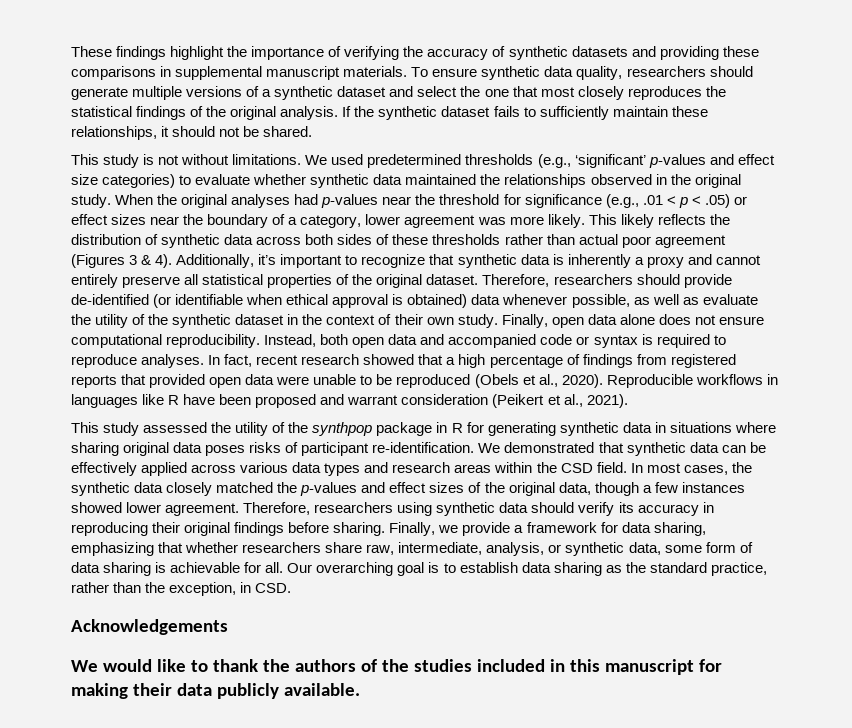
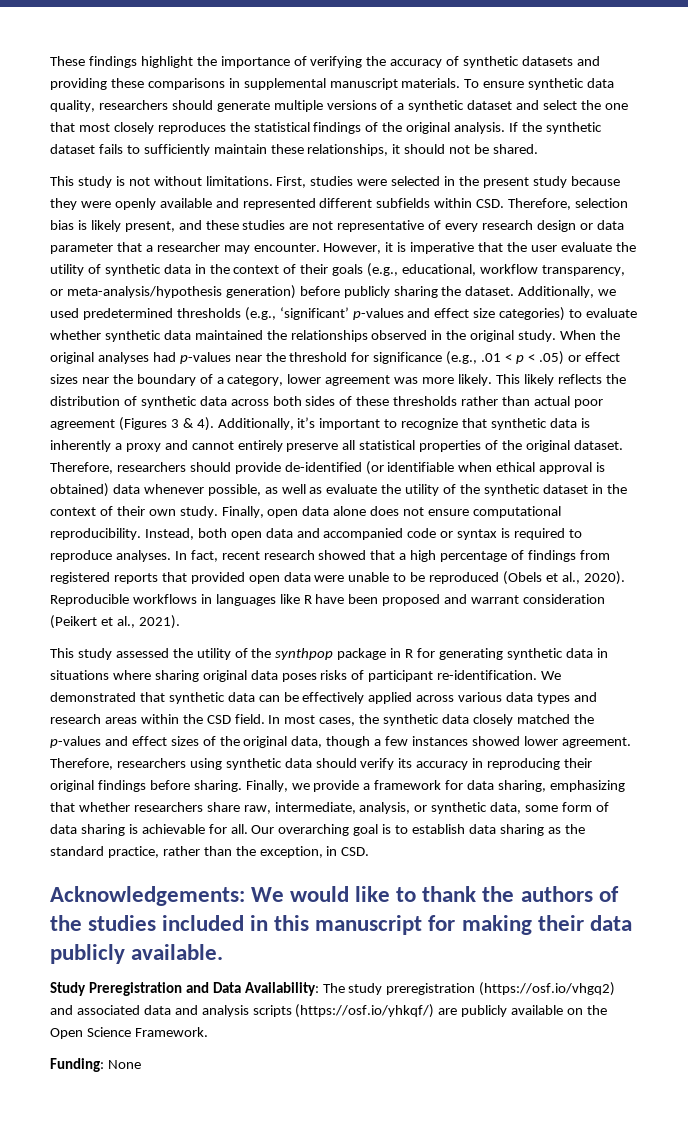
[305,155,328,165] We -> [276,176,620,188] [50,198,629,210] [50,220,624,232] [50,242,636,254] [50,263,625,277] [50,285,617,299] First, studies were selected in the present study because they were openly available and represented different subfields within CSD. Therefore, selection bias is likely present, and these studies are not representative of every research design or data parameter that a researcher may encounter. However, it is imperative that the user evaluate the utility of synthetic data in the context of their goals (e.g., educational, workflow transparency, or meta-analysis/hypothesis generation) before publicly sharing the dataset. Additionally, we
[71,619,228,635] Acknowledgements // -> [50,886,245,906] Acknowledgements:
(360, 689) none -> [50,982,616,996] [50,1004,608,1018] [50,1027,208,1039] [50,1058,141,1072] // Study Preregistration and Data Availability: The study preregistration (https://osf.io/vhgq2) and associated data and analysis scripts (https://osf.io/yhkqf/) are publicly available on the Open Science Framework. // Funding: None

